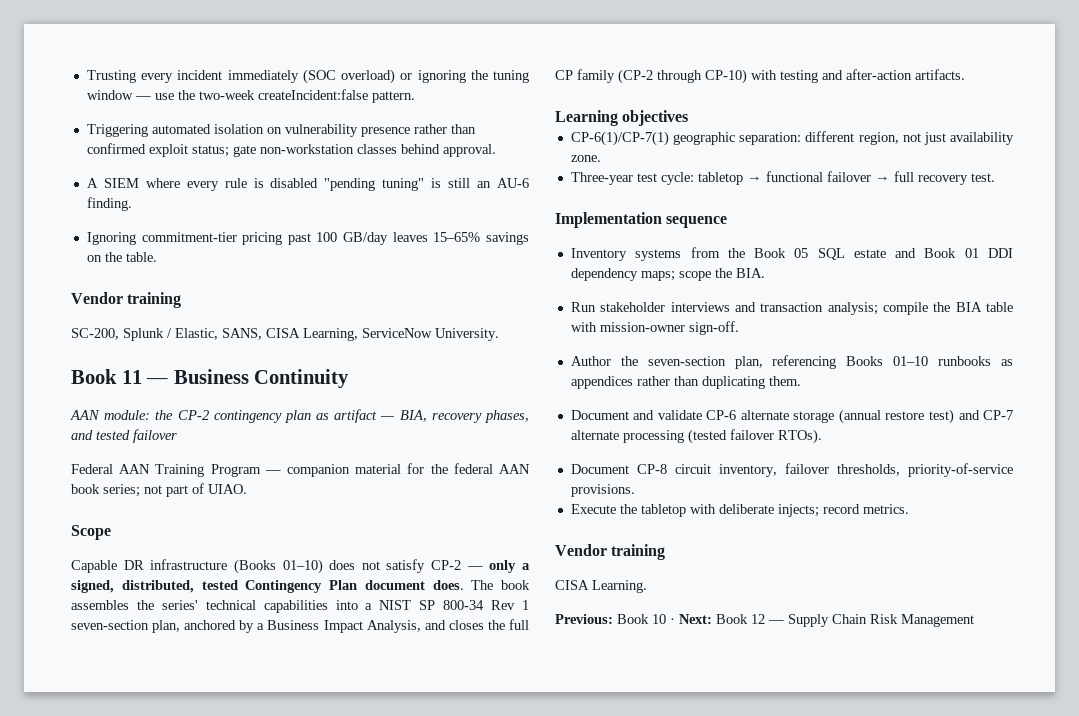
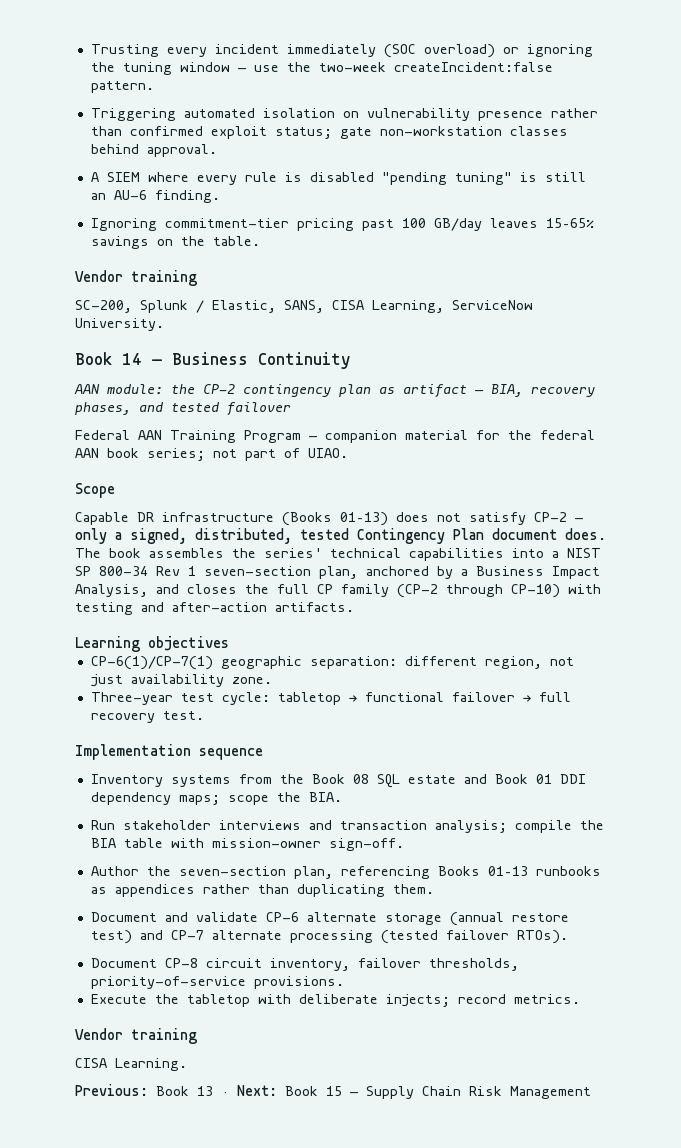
[121,370,142,384] 11 -> [122,353,142,365] 14
[282,559,323,574] 01–10) -> [340,512,388,526] 01–13)
[794,248,809,258] 05 -> [352,774,369,784] 08
[893,356,929,366] 01–10 -> [487,866,528,876] 01–13
[652,614,666,624] 10 -> [197,1086,213,1096] 13
[751,614,765,624] 12 -> [326,1086,342,1096] 15

